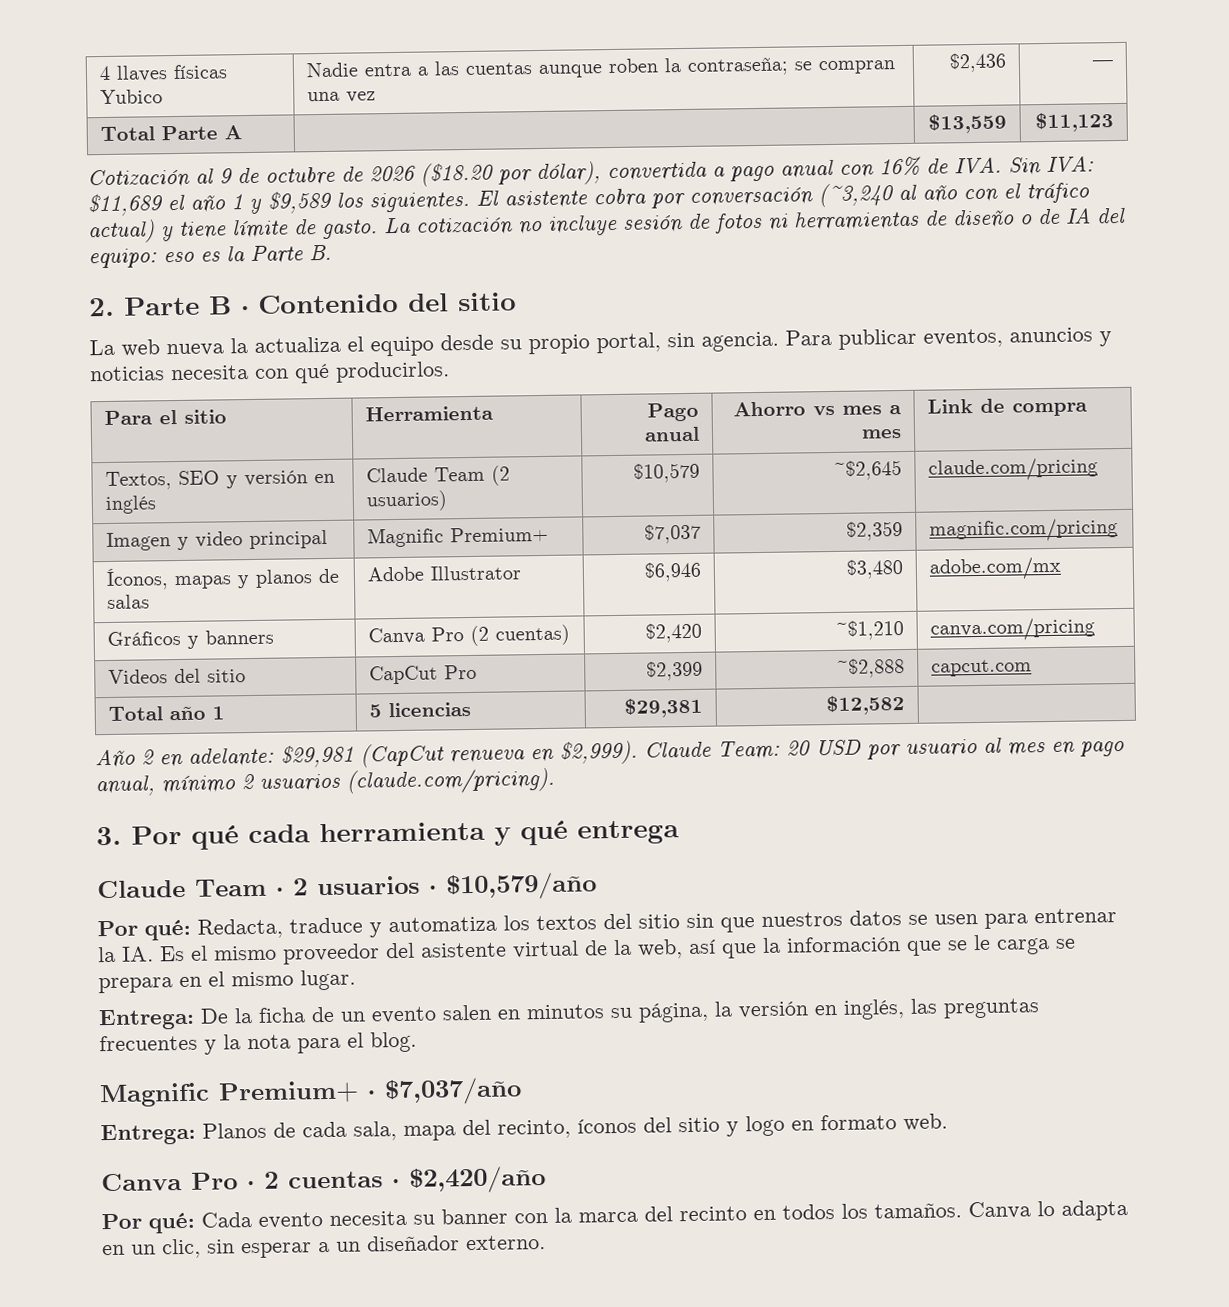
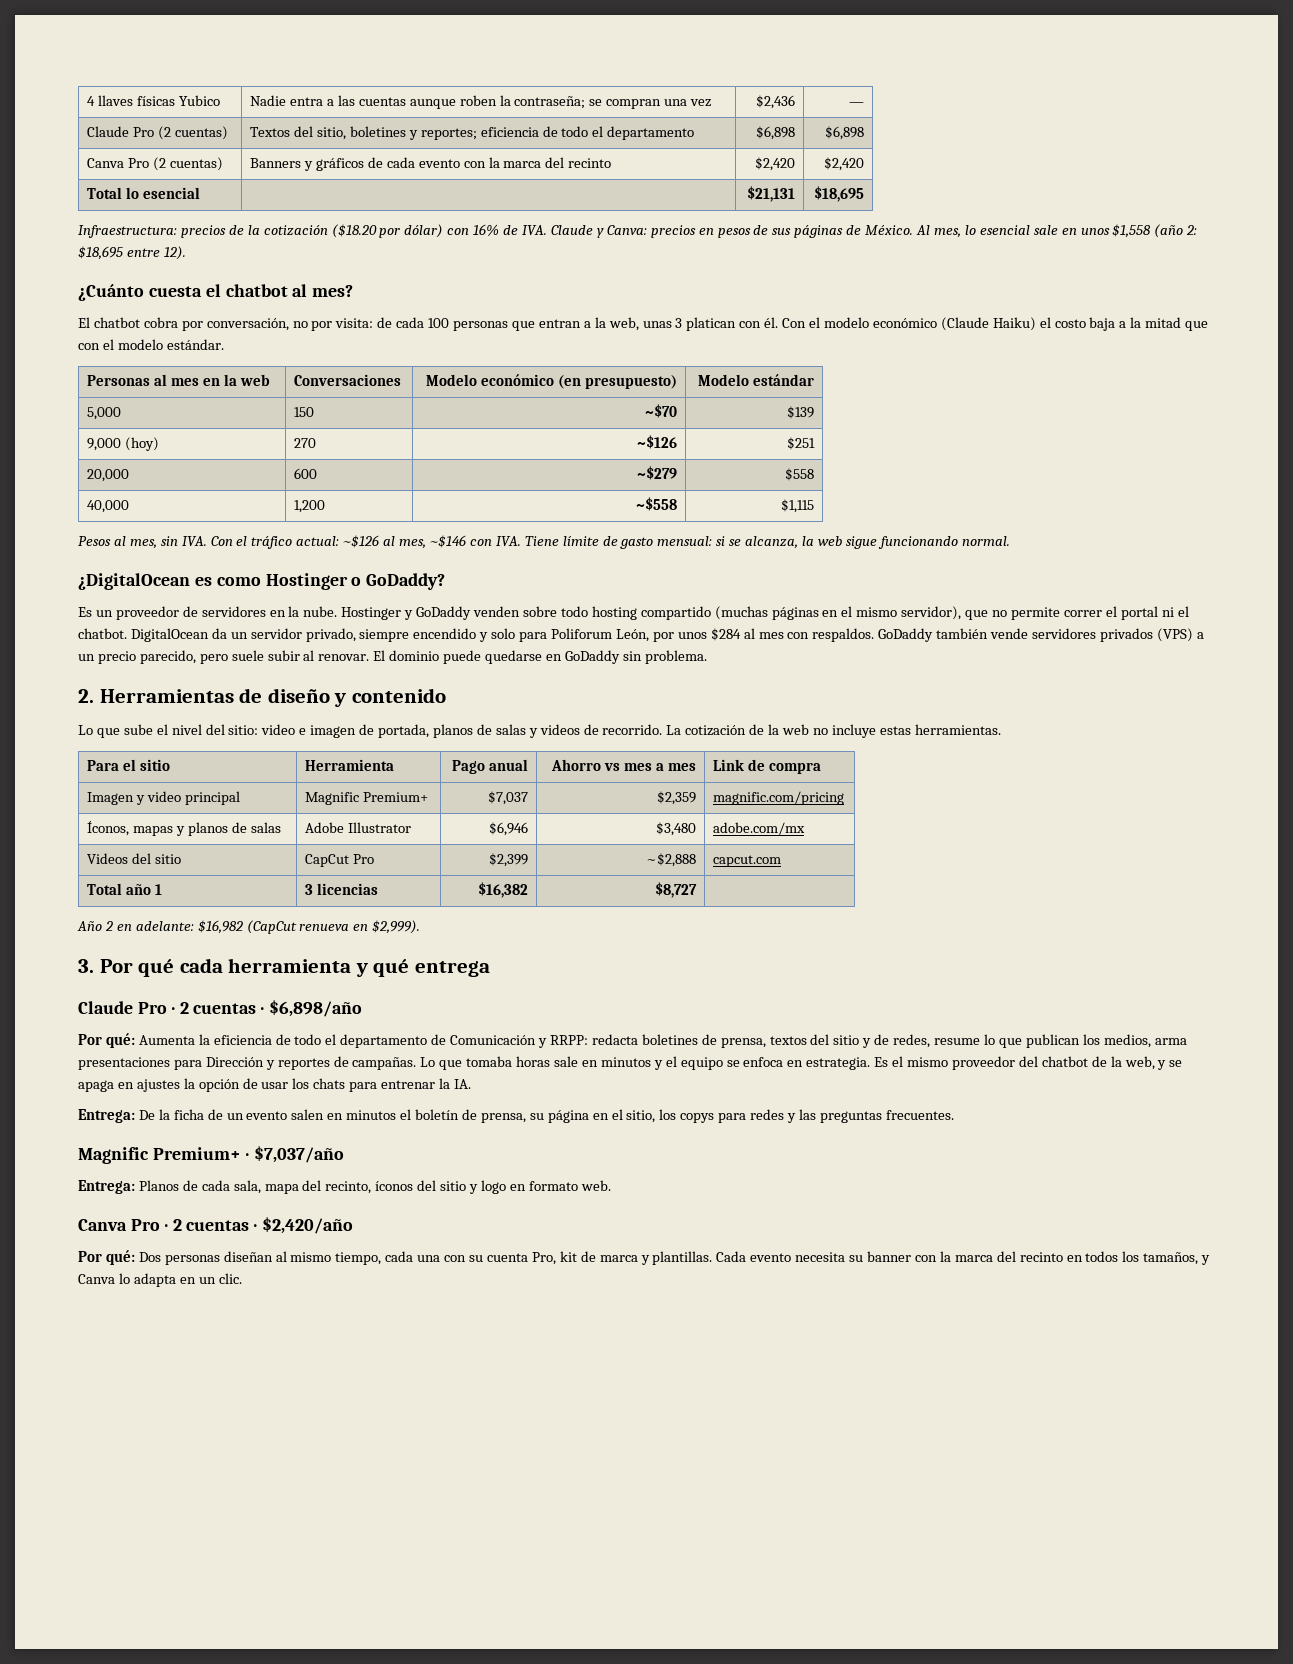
[99,125,242,142] [928,113,1008,134] [1035,112,1115,133] [87,155,1094,189] [87,182,1090,217] [87,207,1126,244] [88,244,332,270] [89,292,517,317] [89,327,1112,357] [90,361,450,384] Total Parte A | | $13,559 | $11,123 // Cotización al 9 de octubre de 2026 ($18.20 por dólar), convertida a pago anual con 16% de IVA. Sin IVA: $11,689 el año 1 y $9,589 los siguientes. El asistente cobra por conversación (~3,240 al año con el tráfico actual) y tiene límite de gasto. La cotización no incluye sesión de fotos ni herramientas de diseño o de IA del equipo: eso es la Parte B. // 2. Parte B · Contenido del sitio // La web nueva la actualiza el equipo desde su propio portal, sin agencia. Para publicar eventos, anuncios y noticias necesita con qué producirlos. -> [87,126,228,140] [250,126,695,140] [755,126,795,140] [824,126,864,140] [87,157,223,171] [250,157,612,171] [754,157,795,171] [823,157,864,171] [87,187,201,199] [746,186,795,202] [813,186,864,202] [78,224,1198,238] [78,246,186,260] [78,284,354,301] [78,317,1209,331] [78,339,224,350] [87,374,270,386] [294,374,402,386] [426,374,677,389] [697,374,814,386] [87,407,122,420] [294,407,315,417] [644,404,677,418] [786,406,814,419] [87,437,160,451] [294,438,317,448] [636,435,677,449] [786,437,815,450] [87,469,130,482] [294,468,318,479] [636,466,677,480] [784,468,814,481] [87,500,130,513] [294,500,326,513] [635,497,677,511] [780,499,814,513] [78,535,1010,549] [78,573,446,590] [78,606,1189,620] [78,628,1204,642] [78,650,707,664] [78,688,446,707] [78,724,1001,738] Claude Pro (2 cuentas) | Textos del sitio, boletines y reportes; eficiencia de todo el departamento | $6,898 | $6,898 // Canva Pro (2 cuentas) | Banners y gráficos de cada evento con la marca del recinto | $2,420 | $2,420 // Total lo esencial | | $21,131 | $18,695 // Infraestructura: precios de la cotización ($18.20 por dólar) con 16% de IVA. Claude y Canva: precios en pesos de sus páginas de México. Al mes, lo esencial sale en unos $1,558 (año 2: $18,695 entre 12). // ¿Cuánto cuesta el chatbot al mes? // El chatbot cobra por conversación, no por visita: de cada 100 personas que entran a la web, unas 3 platican con él. Con el modelo económico (Claude Haiku) el costo baja a la mitad que con el modelo estándar. // Personas al mes en la web | Conversaciones | Modelo económico (en presupuesto) | Modelo estándar // 5,000 | 150 | ~$70 | $139 // 9,000 (hoy) | 270 | ~$126 | $251 // 20,000 | 600 | ~$279 | $558 // 40,000 | 1,200 | ~$558 | $1,115 // Pesos al mes, sin IVA. Con el tráfico actual: ~$126 al mes, ~$146 con IVA. Tiene límite de gasto mensual: si se alcanza, la web sigue funcionando normal. // ¿DigitalOcean es como Hostinger o GoDaddy? // Es un proveedor de servidores en la nube. Hostinger y GoDaddy venden sobre todo hosting compartido (muchas páginas en el mismo servidor), que no permite correr el portal ni el chatbot. DigitalOcean da un servidor privado, siempre encendido y solo para Poliforum León, por unos $284 al mes con respaldos. GoDaddy también vende servidores privados (VPS) a un precio parecido, pero suele subir al renovar. El dominio puede quedarse en GoDaddy sin problema. // 2. Herramientas de diseño y contenido // Lo que sube el nivel del sitio: video e imagen de portada, planos de salas y videos de recorrido. La cotización de la web no incluye estas herramientas.
[104,470,335,491] [104,495,157,515] [365,465,510,486] [365,490,448,512] [633,462,701,483] [833,460,903,480] [927,457,1098,482] // Textos, SEO y versión en inglés | Claude Team (2 usuarios) | $10,579 | ~$2,645 | claude.com/pricing -> (822, 768) none
[106,629,274,649] [367,624,570,646] [645,622,703,643] [835,619,905,640] [929,617,1095,642] // Gráficos y banners | Canva Pro (2 cuentas) | $2,420 | ~$1,210 | canva.com/pricing -> (806, 828) none
[368,704,382,718] 5 -> [305,884,314,895] 3
[624,697,704,718] [826,694,906,716] $29,381 | $12,582 -> [477,882,528,898] [654,882,697,898] $16,382 | $8,727
[280,744,354,768] $29,981 -> [197,920,243,934] $16,982
[644,737,1125,760] [95,767,555,797] Claude Team: 20 USD por usuario al mes en pago anual, mínimo 2 usuarios (claude.com/pricing). -> (421, 927) none
[195,872,597,901] [97,908,1117,941] [97,946,154,963] Team · 2 usuarios · $10,579/año // Por qué: Redacta, traduce y automatiza los textos del sitio sin que nuestros datos se usen para entrenar la IA. -> [137,1000,363,1017] [78,1033,1187,1048] [78,1056,871,1070] Pro · 2 cuentas · $6,898/año // Por qué: Aumenta la eficiencia de todo el departamento de Comunicación y RRPP: redacta boletines de prensa, textos del sitio y de redes, resume lo que publican los medios, arma presentaciones para Dirección y reportes de campañas. Lo que tomaba horas sale en minutos y el equipo se enfoca en estrategia.
[420,940,579,959] asistente virtual -> [1041,1056,1088,1067] chatbot
[688,934,1076,959] [98,969,356,994] así que la información que se le carga se prepara en el mismo lugar. -> [1157,1060,1183,1070] [78,1078,471,1092] y se apaga en ajustes la opción de usar los chats para entrenar la IA.
[610,998,1040,1023] [99,1031,417,1055] su página, la versión en inglés, las preguntas frecuentes y la nota para el blog. -> [400,1109,954,1123] el boletín de prensa, su página en el sitio, los copys para redes y las preguntas frecuentes.
(195, 1223) none -> [138,1251,713,1265] Dos personas diseñan al mismo tiempo, cada una con su cuenta Pro, kit de marca y plantillas.
[874,1202,962,1219] tamaños. -> [1143,1252,1211,1265] tamaños, y
[162,1235,546,1259] clic, sin esperar a un diseñador externo. -> [218,1273,242,1284] clic.

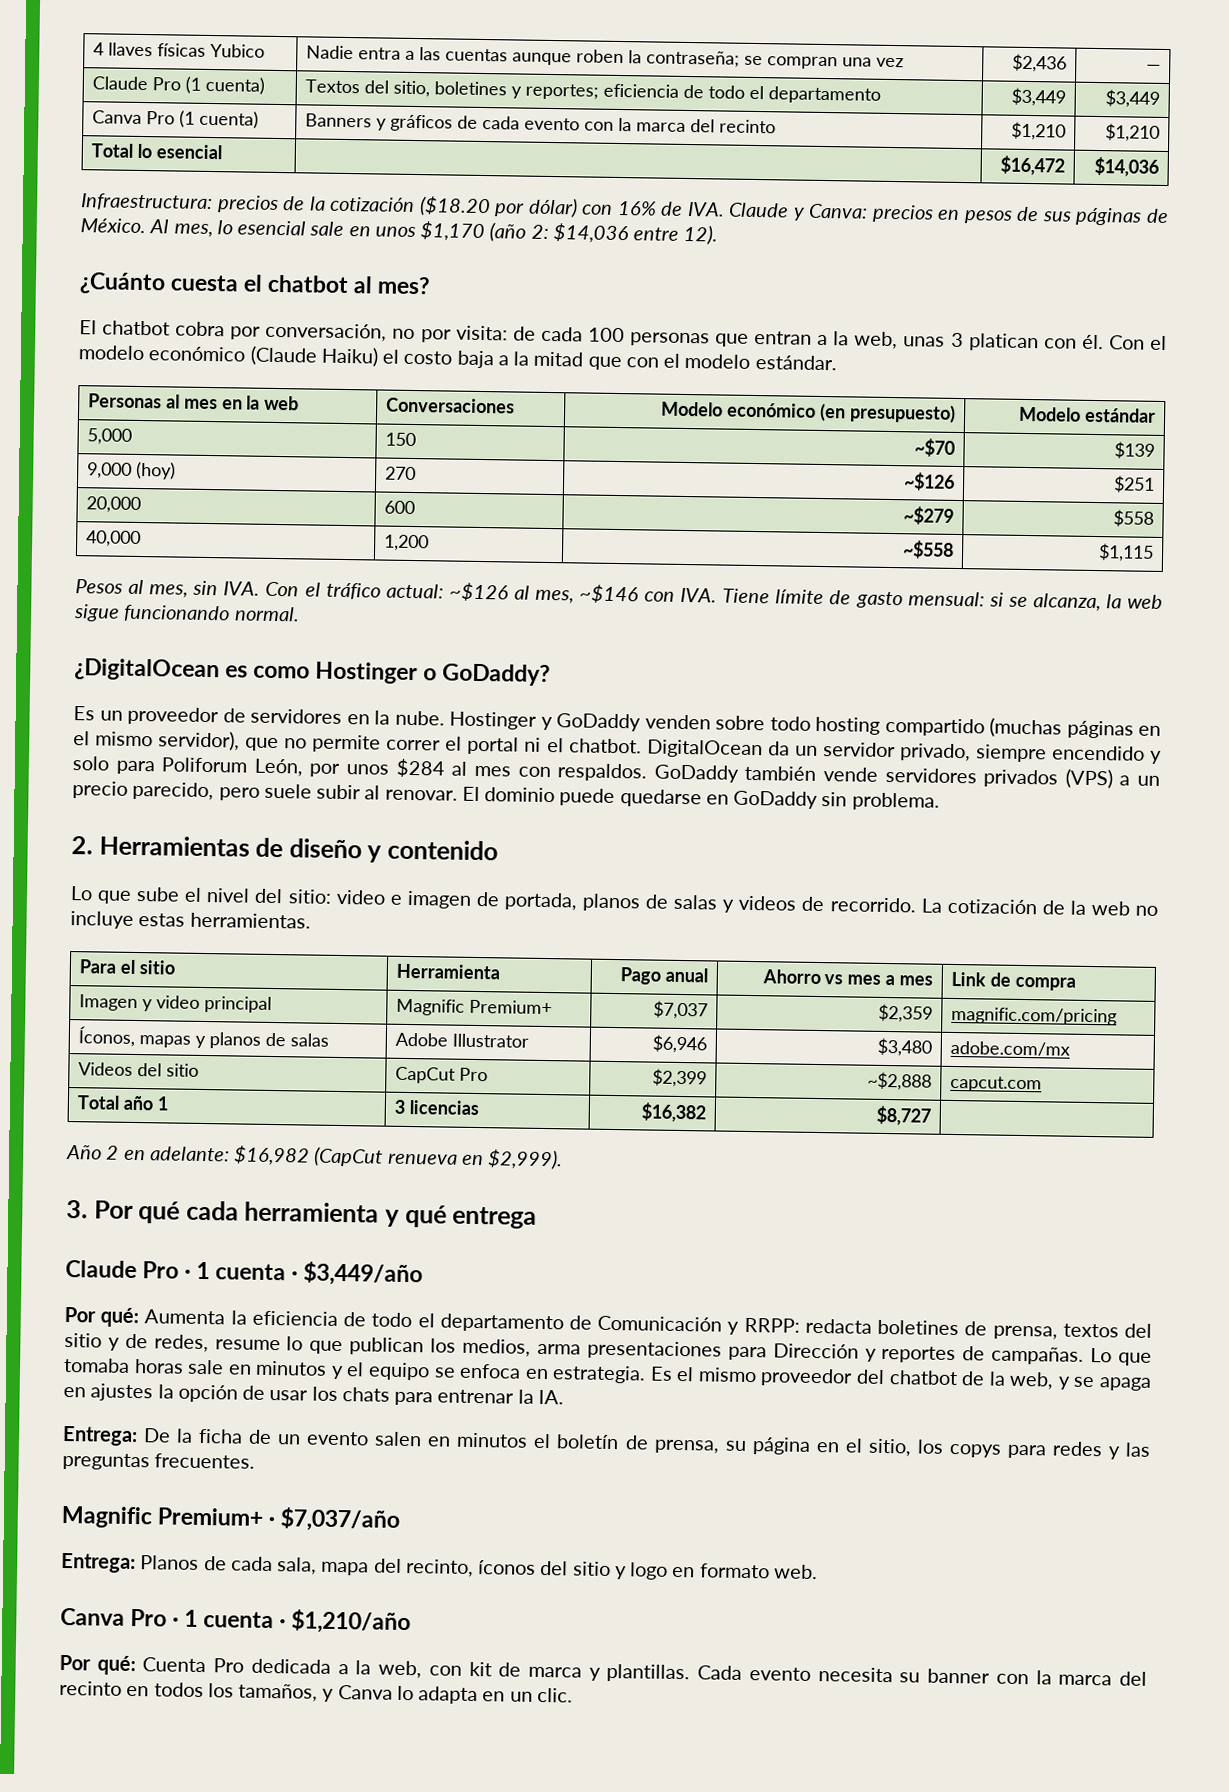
[158,126,228,140] (2 cuentas) -> [185,76,266,95] (1 cuenta)
[755,126,795,140] [824,126,864,140] [87,157,223,171] $6,898 | $6,898 // Canva Pro (2 cuentas) -> [1010,87,1066,107] [1104,89,1160,108] [92,110,260,129] $3,449 | $3,449 // Canva Pro (1 cuenta)
[754,157,795,171] [823,157,864,171] $2,420 | $2,420 -> [1010,121,1066,141] [1104,123,1160,142] $1,210 | $1,210
[746,186,795,202] [813,186,864,202] $21,131 | $18,695 -> [999,155,1065,176] [1093,156,1159,177] $16,472 | $14,036
[1112,224,1152,238] $1,558 -> [420,221,486,242] $1,170
[78,246,123,260] $18,695 -> [552,223,629,244] $14,036
[179,1000,363,1017] 2 cuentas · $6,898/año -> [196,1261,424,1287] 1 cuenta · $3,449/año
[172,1217,354,1234] [78,1250,556,1265] 2 cuentas · $2,420/año // Por qué: Dos personas diseñan al mismo tiempo, cada una con su cuenta Pro, -> [184,1609,412,1635] [59,1654,462,1679] 1 cuenta · $1,210/año // Por qué: Cuenta Pro dedicada a la web, con

